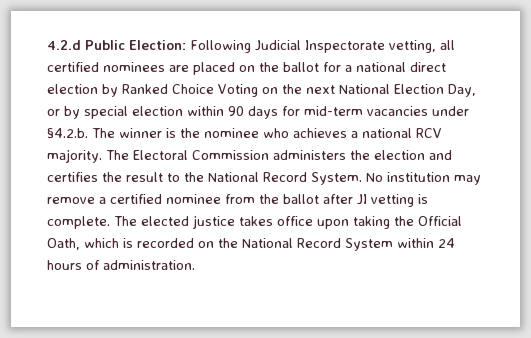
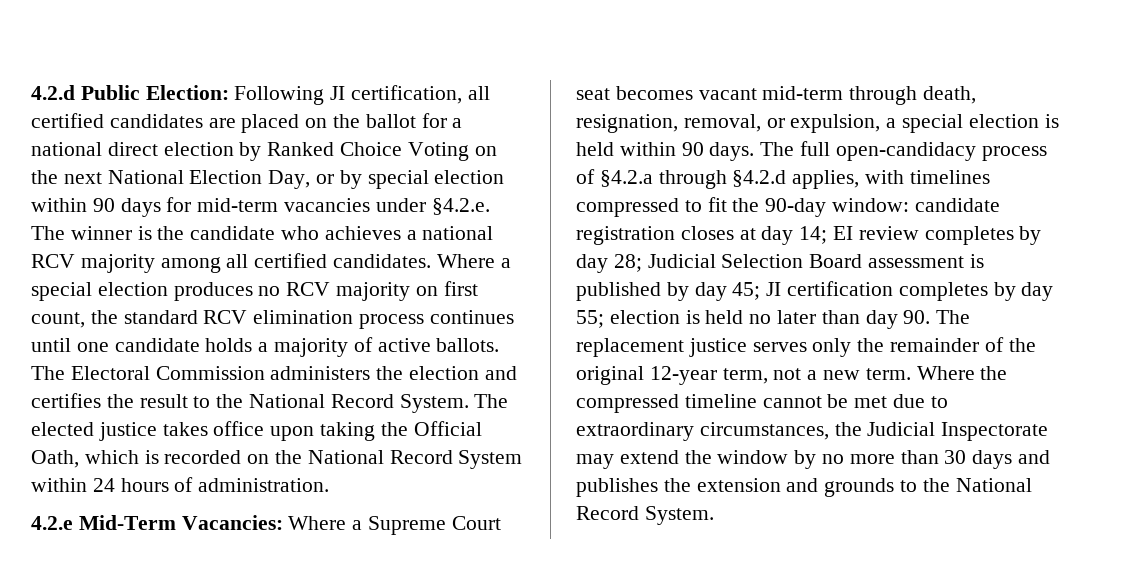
[255,40,455,53] [47,62,165,72] Judicial Inspectorate vetting, all certified nominees -> [330,85,490,104] [31,113,203,128] JI certification, all certified candidates
[47,128,88,139] §4.2.b. -> [431,198,490,215] §4.2.e.
[204,128,259,138] nominee -> [190,226,276,240] candidate
[47,149,102,163] majority. -> [80,253,511,273] [31,281,478,301] [31,310,514,329] [31,337,500,357] majority among all certified candidates. Where a special election produces no RCV majority on first count, the standard RCV elimination process continues until one candidate holds a majority of active ballots.
[366,172,481,185] [47,194,428,207] [47,216,110,229] No institution may remove a certified nominee from the ballot after JI vetting is complete. -> (469, 403) none
(195, 265) none -> [31,515,501,535] [576,86,977,105] [576,114,1059,133] [576,141,1047,161] [576,169,990,189] [576,197,1000,217] [576,226,1042,245] [576,254,984,273] [576,281,1054,301] [576,310,971,329] [576,337,1036,357] [576,366,1008,385] [576,394,948,413] [576,422,1049,441] [576,450,1051,469] [576,478,1032,497] [576,506,714,525] // 4.2.e Mid-Term Vacancies: Where a Supreme Court seat becomes vacant mid-term through death, resignation, removal, or expulsion, a special election is held within 90 days. The full open-candidacy process of §4.2.a through §4.2.d applies, with timelines compressed to fit the 90-day window: candidate registration closes at day 14; EI review completes by day 28; Judicial Selection Board assessment is published by day 45; JI certification completes by day 55; election is held no later than day 90. The replacement justice serves only the remainder of the original 12-year term, not a new term. Where the compressed timeline cannot be met due to extraordinary circumstances, the Judicial Inspectorate may extend the window by no more than 30 days and publishes the extension and grounds to the National Record System.

